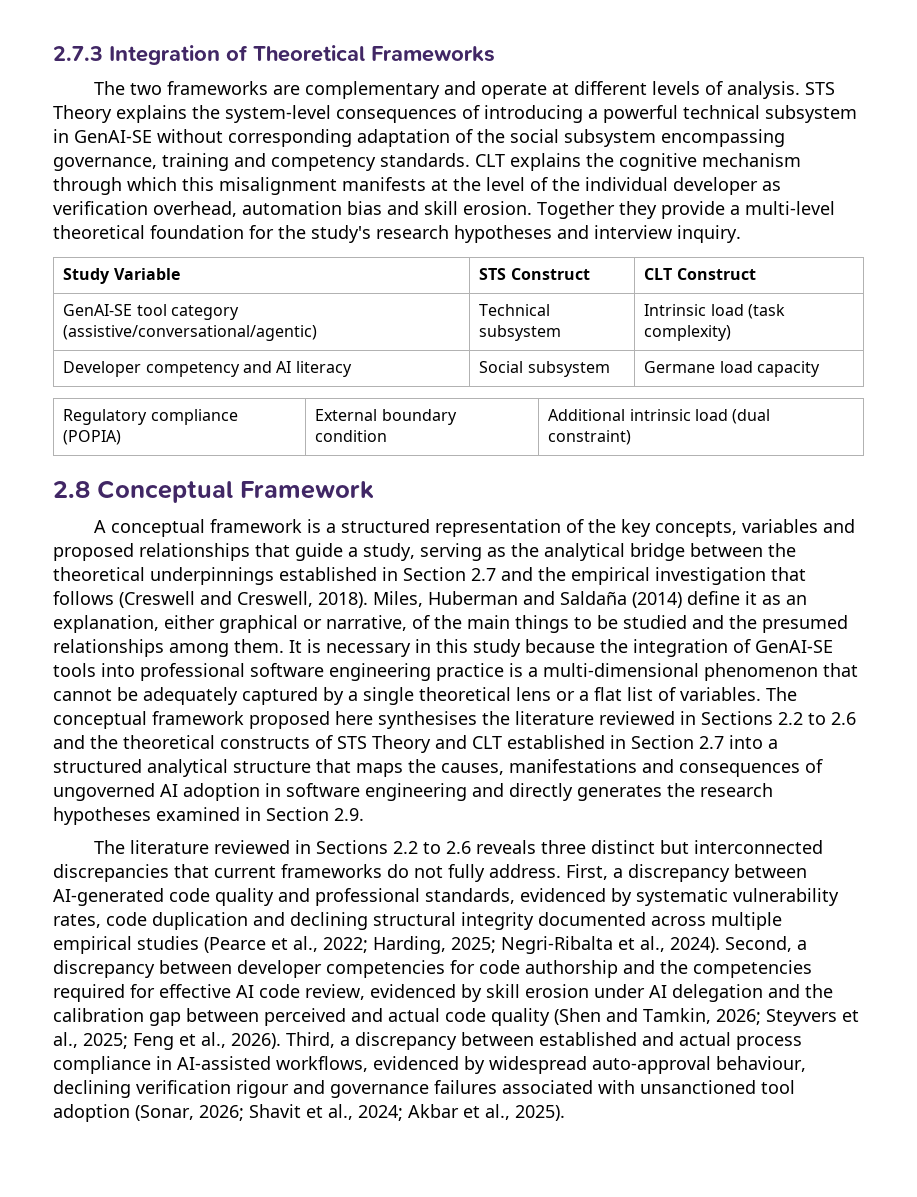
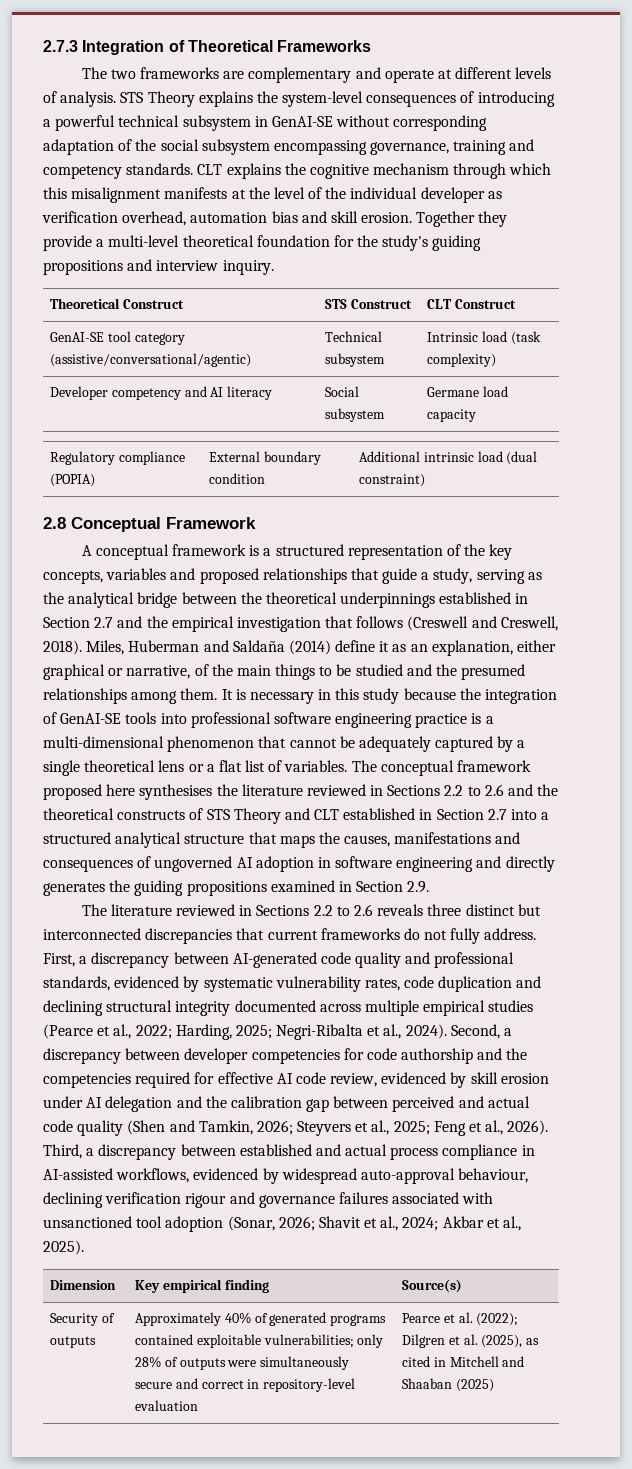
[376,225,552,243] research hypotheses -> [432,235,482,251] [43,260,123,275] guiding propositions
[63,268,180,284] Study Variable -> [50,298,184,309] Theoretical Construct
[700,783,773,797] [53,807,151,825] research hypotheses -> [134,880,267,896] guiding propositions
(565, 1113) none -> [50,1280,117,1290] [135,1279,269,1293] [402,1279,463,1293] [50,1313,115,1326] [50,1336,97,1348] [135,1312,387,1326] [135,1334,384,1348] [135,1356,350,1370] [135,1378,356,1392] [135,1400,199,1411] [402,1312,519,1326] [402,1334,540,1348] [402,1356,525,1367] [402,1378,494,1392] // Dimension | Key empirical finding | Source(s) // Security of outputs | Approximately 40% of generated programs contained exploitable vulnerabilities; only 28% of outputs were simultaneously secure and correct in repository-level evaluation | Pearce et al. (2022); Dilgren et al. (2025), as cited in Mitchell and Shaaban (2025)

